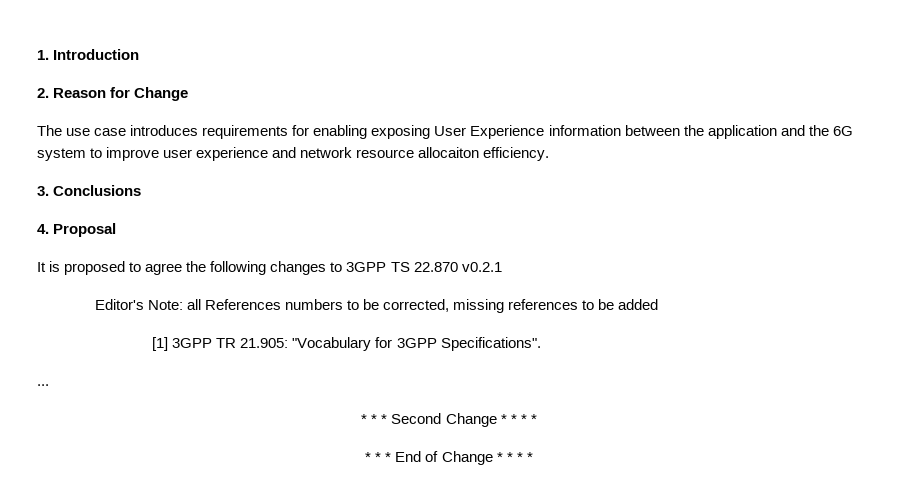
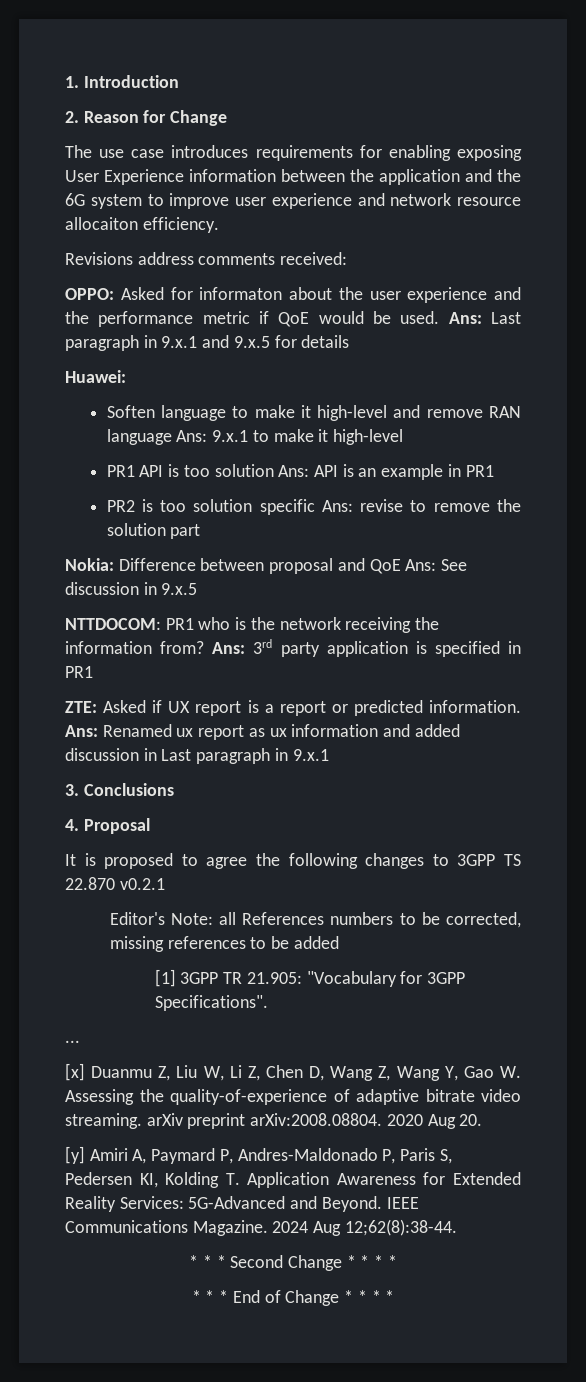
(550, 154) none -> [65,252,348,265] [65,287,521,303] [65,311,521,327] [65,335,350,351] [65,370,126,383] [106,405,521,421] [106,429,404,445] [106,464,494,480] [106,499,521,515] [106,523,201,539] [65,558,468,574] [65,582,198,595] [65,617,440,633] [65,639,521,657] [65,666,93,678] [65,700,521,716] [65,724,460,740] [65,748,329,764] // Revisions address comments received: // OPPO: Asked for informaton about the user experience and the performance metric if QoE would be used. Ans: Last paragraph in 9.x.1 and 9.x.5 for details // Huawei: // Soften language to make it high-level and remove RAN language Ans: 9.x.1 to make it high-level // PR1 API is too solution Ans: API is an example in PR1 // PR2 is too solution specific Ans: revise to remove the solution part // Nokia: Difference between proposal and QoE Ans: See discussion in 9.x.5 // NTTDOCOM: PR1 who is the network receiving the information from? Ans: 3rd party application is specified in PR1 // ZTE: Asked if UX report is a report or predicted information. Ans: Renamed ux report as ux information and added discussion in Last paragraph in 9.x.1
(49, 385) none -> [65,1063,522,1081] [65,1089,521,1105] [65,1113,483,1129] [65,1146,452,1164] [65,1172,521,1188] [65,1196,419,1212] [65,1219,457,1236] // [x] Duanmu Z, Liu W, Li Z, Chen D, Wang Z, Wang Y, Gao W. Assessing the quality-of-experience of adaptive bitrate video streaming. arXiv preprint arXiv:2008.08804. 2020 Aug 20. // [y] Amiri A, Paymard P, Andres-Maldonado P, Paris S, Pedersen KI, Kolding T. Application Awareness for Extended Reality Services: 5G-Advanced and Beyond. IEEE Communications Magazine. 2024 Aug 12;62(8):38-44.

